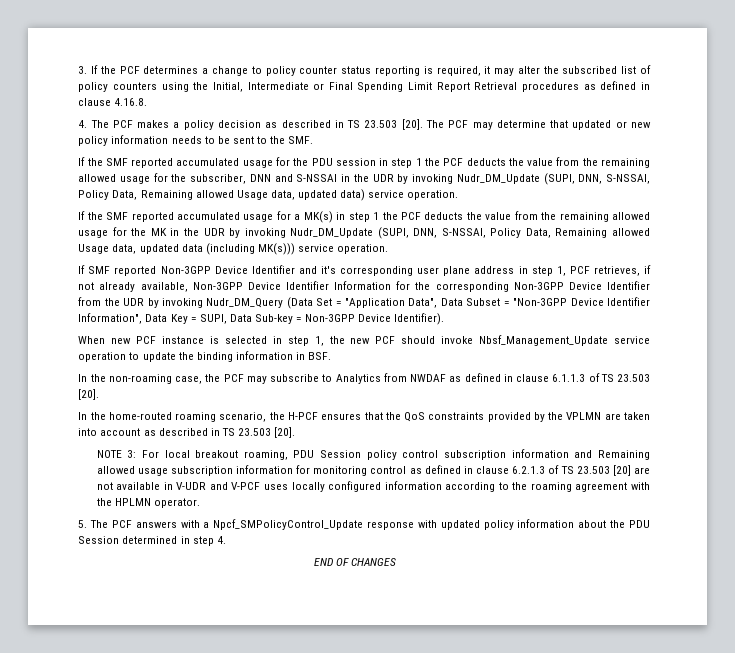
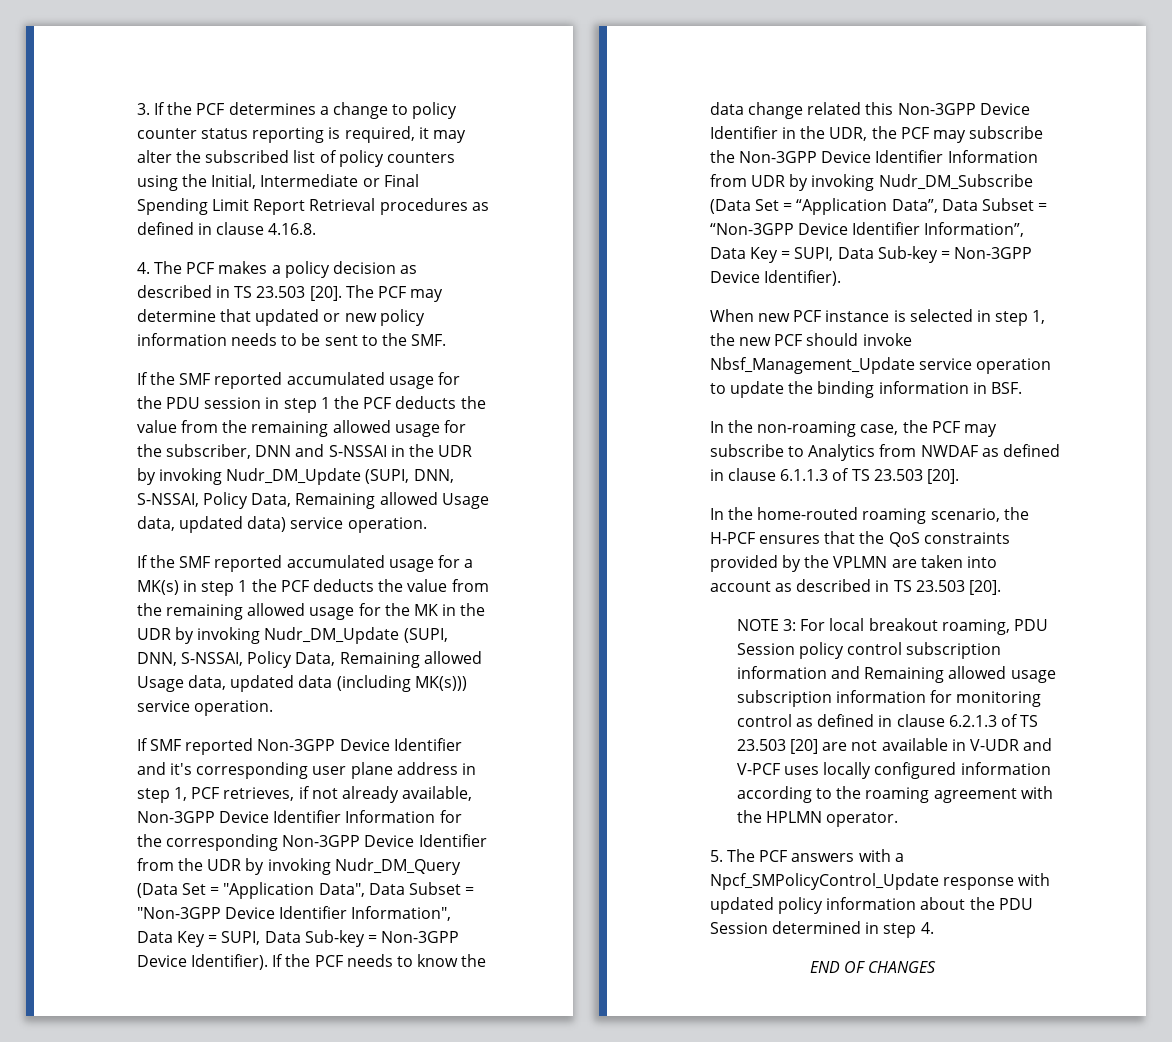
(445, 319) none -> [272,954,487,967] [709,102,1030,119] [709,126,1044,143] [709,150,1038,163] [709,174,1033,191] [709,198,1048,215] [709,222,1025,237] [709,246,1033,263] [709,270,842,286] If the PCF needs to know the data change related this Non-3GPP Device Identifier in the UDR, the PCF may subscribe the Non-3GPP Device Identifier Information from UDR by invoking Nudr_DM_Subscribe (Data Set = “Application Data”, Data Subset = “Non-3GPP Device Identifier Information”, Data Key = SUPI, Data Sub-key = Non-3GPP Device Identifier).

